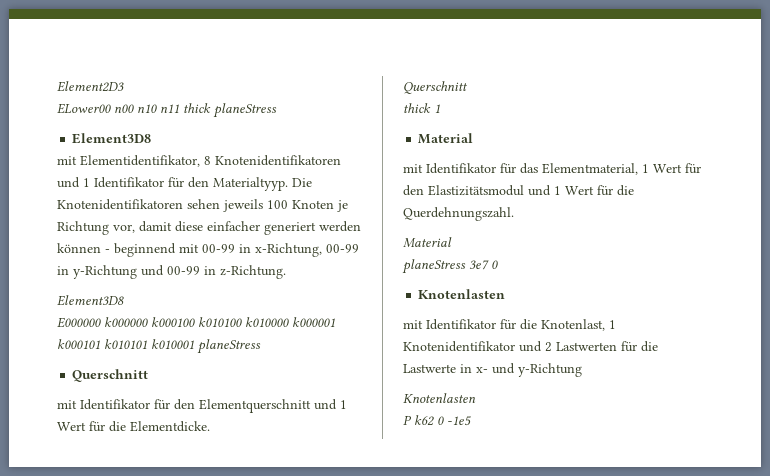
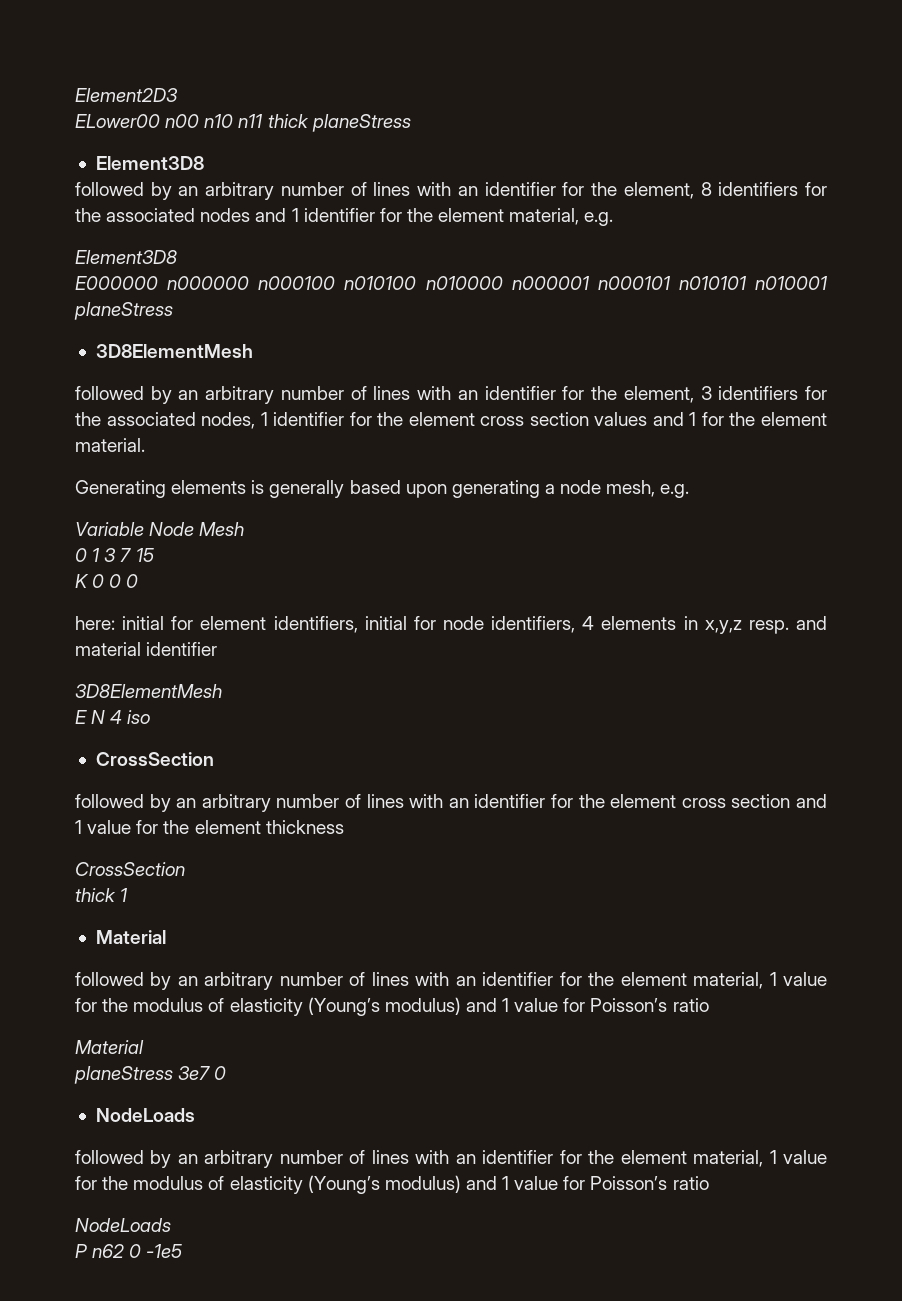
[57,155,341,167] [57,177,312,191] [57,199,348,212] [57,221,361,235] [57,243,359,257] [57,265,286,279] [57,295,124,306] [57,317,335,328] [57,339,261,354] [72,369,149,382] [57,399,347,413] [57,421,210,432] [403,81,468,94] [403,103,440,113] [418,133,474,144] [403,163,701,175] [403,185,634,196] [403,207,514,221] [403,237,452,248] [402,259,498,274] [418,289,506,299] [403,319,616,331] [403,341,658,352] [403,363,582,377] [403,393,476,403] mit Elementidentifikator, 8 Knotenidentifikatoren und 1 Identifikator für den Materialtyyp. Die Knotenidentifikatoren sehen jeweils 100 Knoten je Richtung vor, damit diese einfacher generiert werden können - beginnend mit 00-99 in x-Richtung, 00-99 in y-Richtung und 00-99 in z-Richtung. // Element3D8 // E000000 k000000 k000100 k010100 k010000 k000001 k000101 k010101 k010001 planeStress // Querschnitt // mit Identifikator für den Elementquerschnitt und 1 Wert für die Elementdicke. // Querschnitt // thick 1 // Material // mit Identifikator für das Elementmaterial, 1 Wert für den Elastizitätsmodul und 1 Wert für die Querdehnungszahl. // Material // planeStress 3e7 0 // Knotenlasten // mit Identifikator für die Knotenlast, 1 Knotenidentifikator und 2 Lastwerten für die Lastwerte in x- und y-Richtung // Knotenlasten -> [75,182,828,200] [75,208,614,226] [75,250,177,264] [75,276,827,290] [74,302,173,320] [95,344,253,358] [75,386,828,404] [75,412,827,429] [75,438,145,452] [75,480,690,498] [75,522,245,536] [75,548,154,562] [75,574,139,588] [75,616,827,634] [75,642,218,656] [75,684,222,698] [75,710,151,724] [95,752,214,766] [75,794,828,812] [75,820,344,834] [75,862,185,876] [75,888,128,902] [95,930,166,944] [75,972,827,990] [75,997,709,1016] [75,1040,144,1054] [74,1066,227,1084] [95,1108,195,1122] [75,1150,827,1168] [75,1175,709,1194] [75,1218,171,1232] followed by an arbitrary number of lines with an identifier for the element, 8 identifiers for the associated nodes and 1 identifier for the element material, e.g. // Element3D8 // E000000 n000000 n000100 n010100 n010000 n000001 n000101 n010101 n010001 planeStress // 3D8ElementMesh // followed by an arbitrary number of lines with an identifier for the element, 3 identifiers for the associated nodes, 1 identifier for the element cross section values and 1 for the element material. // Generating elements is generally based upon generating a node mesh, e.g. // Variable Node Mesh // 0 1 3 7 15 // K 0 0 0 // here: initial for element identifiers, initial for node identifiers, 4 elements in x,y,z resp. and material identifier // 3D8ElementMesh // E N 4 iso // CrossSection // followed by an arbitrary number of lines with an identifier for the element cross section and 1 value for the element thickness // CrossSection // thick 1 // Material // followed by an arbitrary number of lines with an identifier for the element material, 1 value for the modulus of elasticity (Young’s modulus) and 1 value for Poisson’s ratio // Material // planeStress 3e7 0 // NodeLoads // followed by an arbitrary number of lines with an identifier for the element material, 1 value for the modulus of elasticity (Young’s modulus) and 1 value for Poisson’s ratio // NodeLoads
[414,415,435,426] k62 -> [92,1244,125,1258] n62

